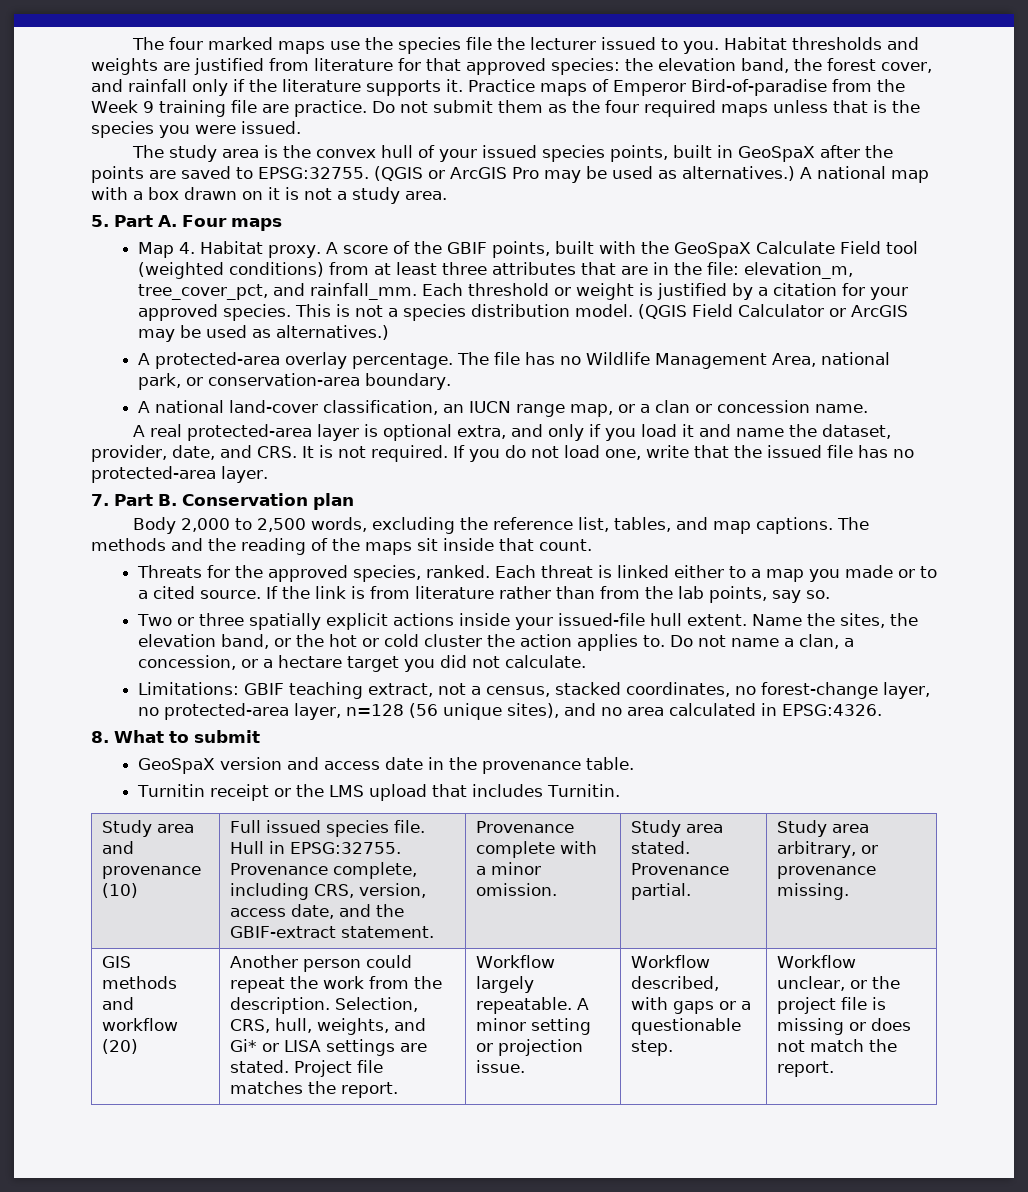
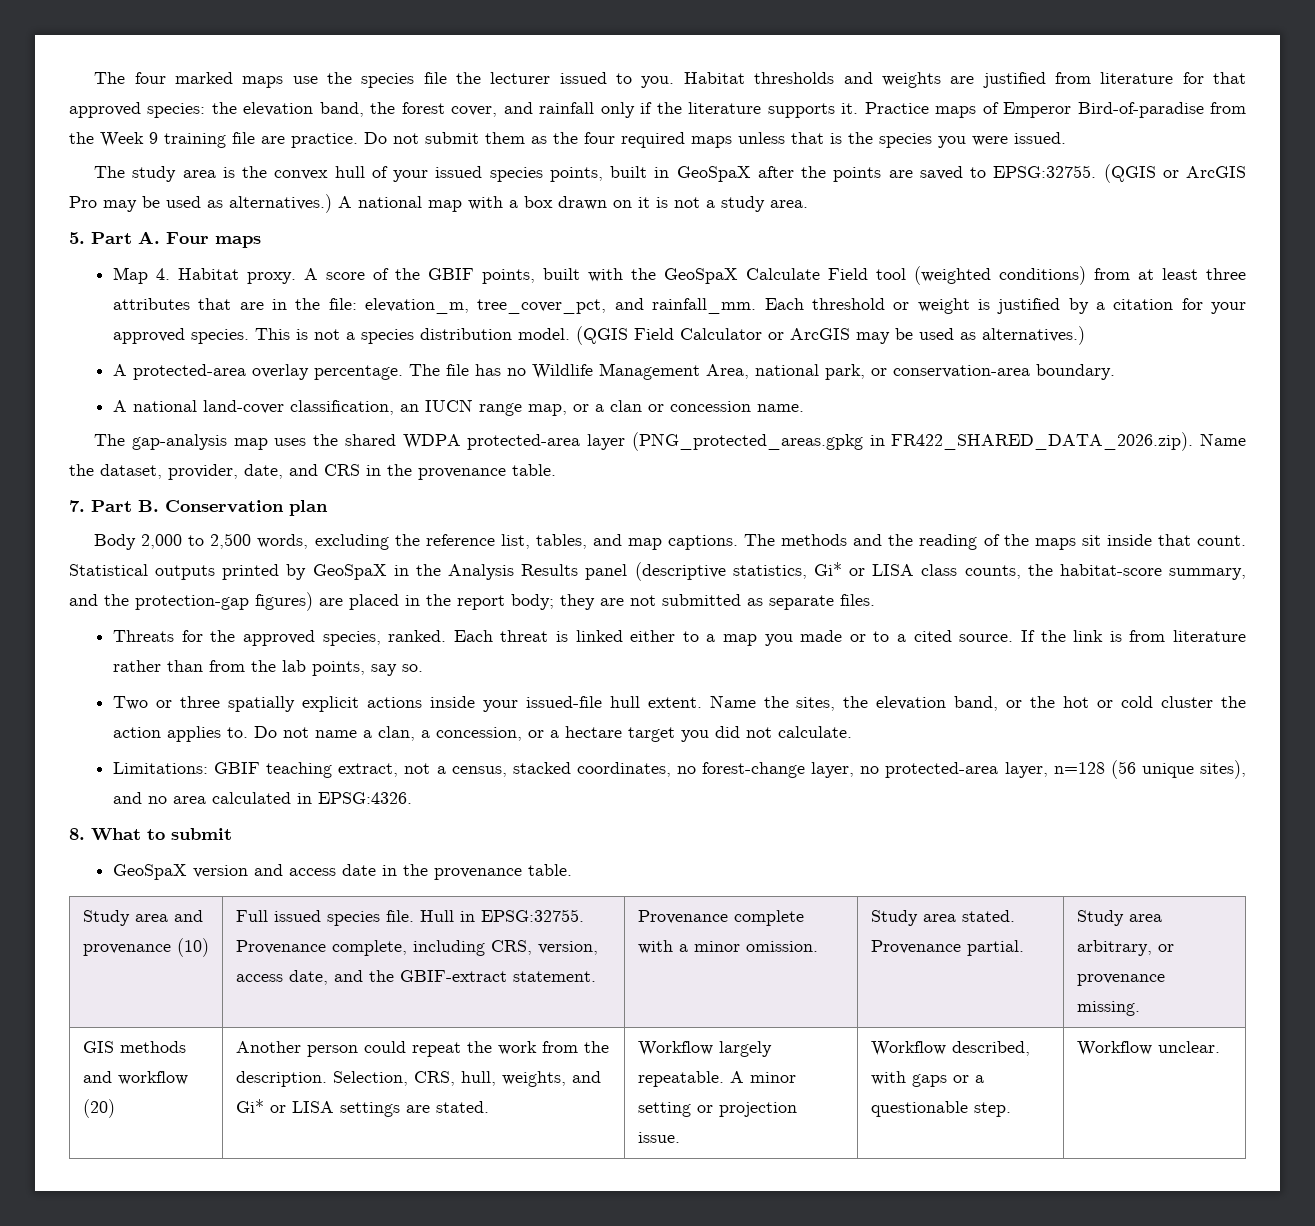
[132,424,784,441] A real protected-area layer is optional extra, and only if you load it and name -> [94,432,1247,451] The gap-analysis map uses the shared WDPA protected-area layer (PNG_protected_areas.gpkg in FR422_SHARED_DATA_2026.zip). Name
[257,445,914,462] [91,466,268,483] CRS. It is not required. If you do not load one, write that the issued file has no protected-area layer. -> [324,464,556,480] CRS in the provenance table.
(592, 545) none -> [69,562,1246,581] [69,592,875,611] Statistical outputs printed by GeoSpaX in the Analysis Results panel (descriptive statistics, Gi* or LISA class counts, the habitat-score summary, and the protection-gap figures) are placed in the report body; they are not submitted as separate files.
[136,784,620,801] // Turnitin receipt or the LMS upload that includes Turnitin. -> (573, 870) none
[294,1060,384,1077] [230,1081,399,1098] Project file matches the report. -> (489, 1107) none
[777,976,901,991] [777,997,887,1014] [777,1018,912,1035] [777,1039,898,1052] [777,1061,835,1077] unclear, or the project file is missing or does not match the report. -> [1157,1041,1220,1053] unclear.

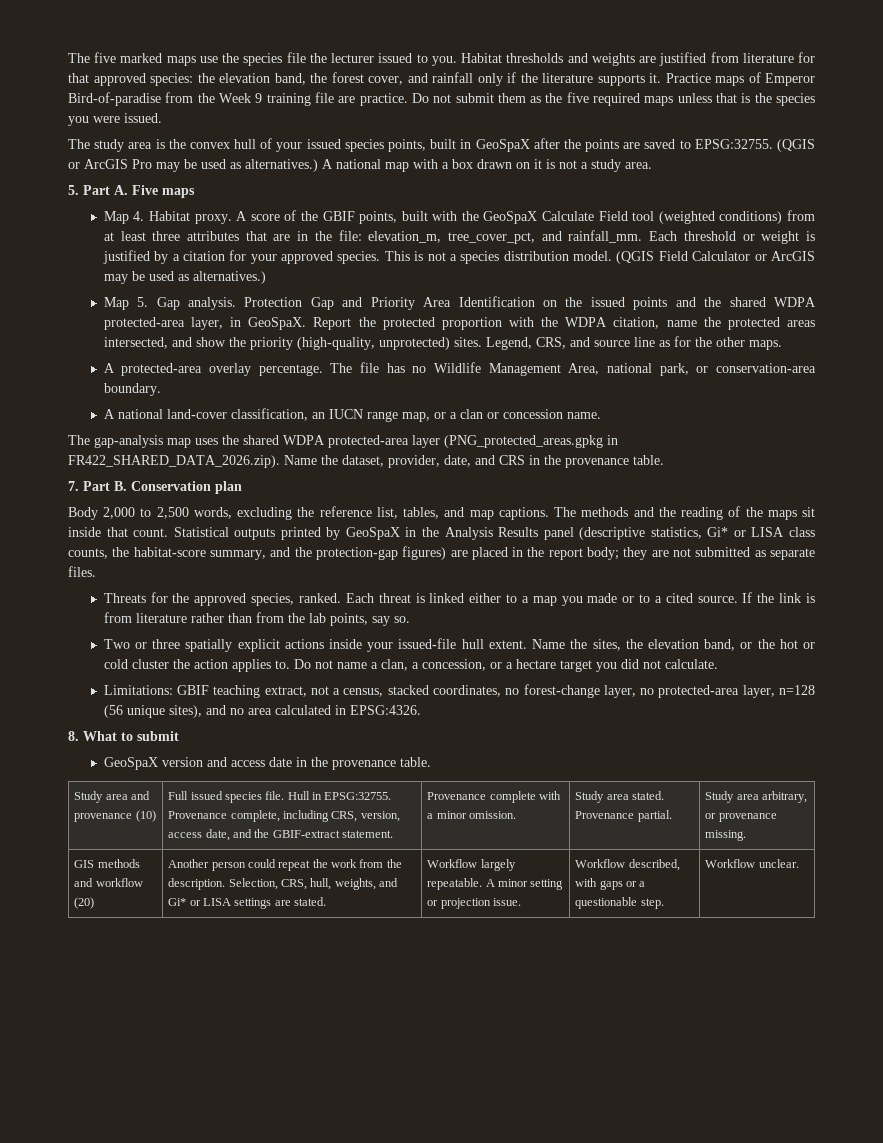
[94,72,166,84] The four -> [68,52,117,63] The five
[584,132,615,144] four -> [566,92,589,103] five
[166,232,209,244] Four -> [132,185,158,195] Five
(1086, 335) none -> [103,296,817,310] [103,317,815,330] [103,336,782,350] // Map 5. Gap analysis. Protection Gap and Priority Area Identification on the issued points and the shared WDPA protected-area layer, in GeoSpaX. Report the protected proportion with the WDPA citation, name the protected areas intersected, and show the priority (high-quality, unprotected) sites. Legend, CRS, and source line as for the other maps.

